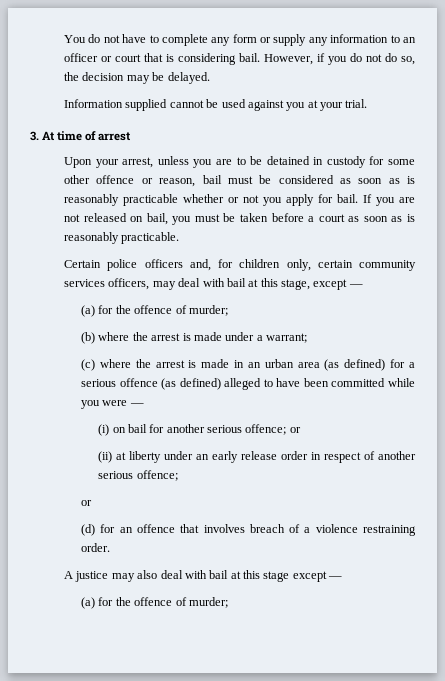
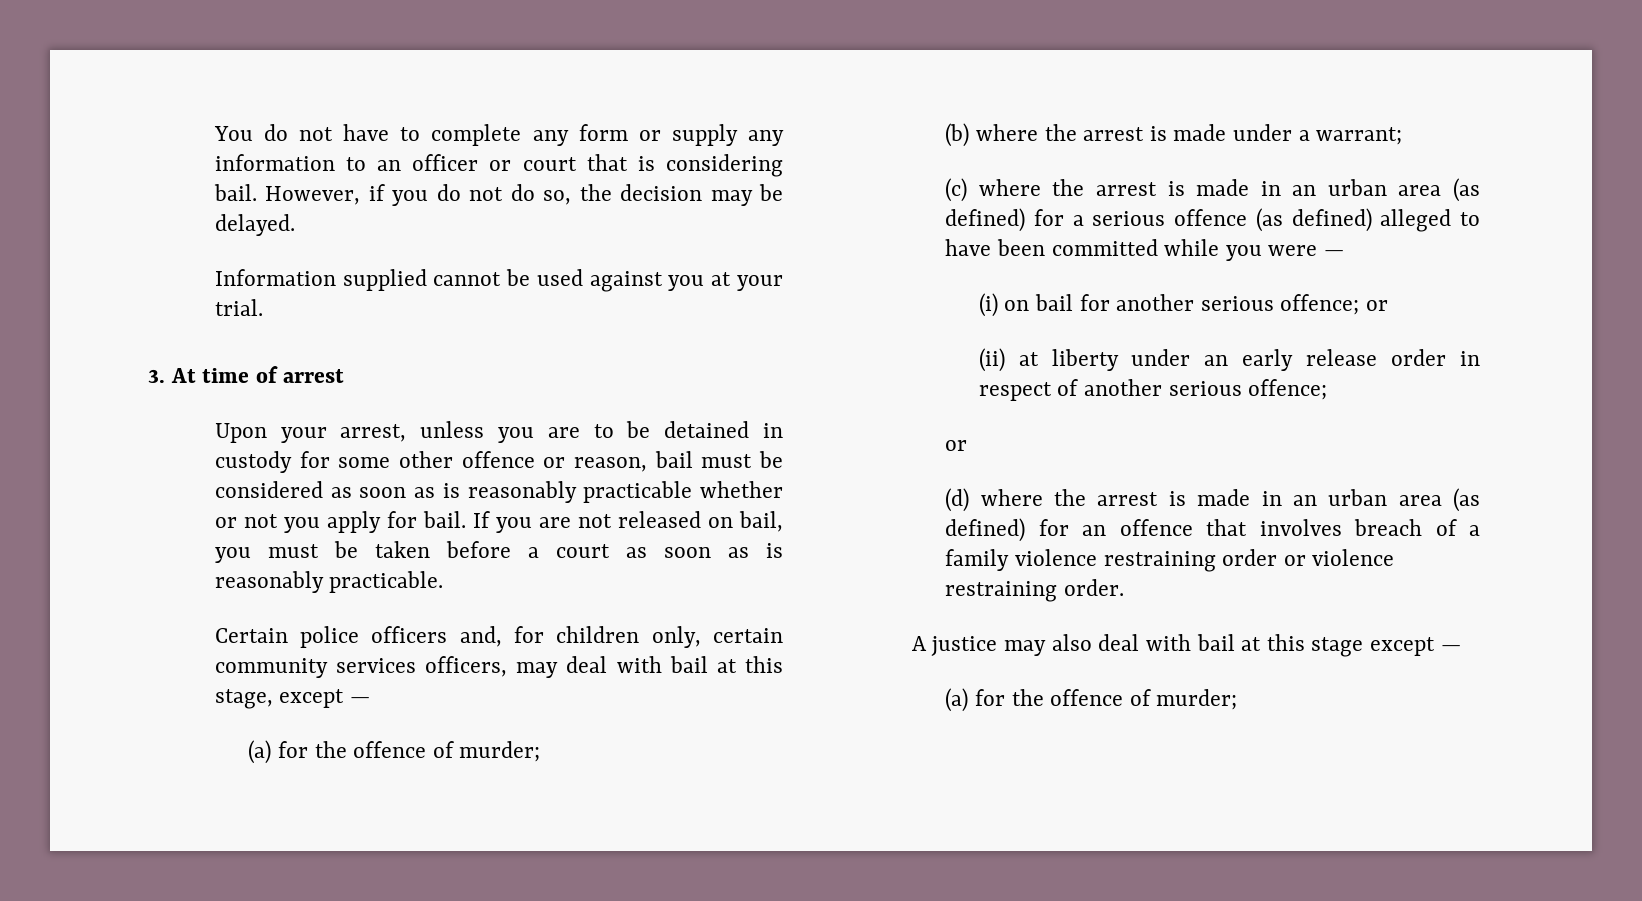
(96, 530) none -> [980,488,1480,512] [945,518,1026,542] where the arrest is made in an urban area (as defined)
(311, 530) none -> [945,549,1306,572] family violence restraining order or

